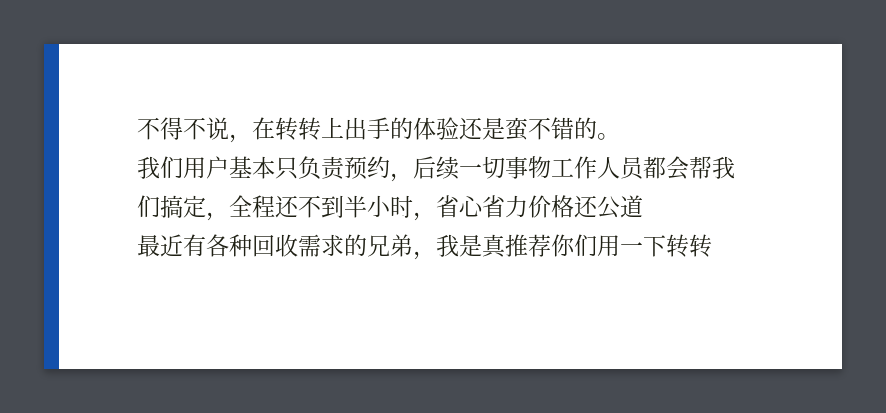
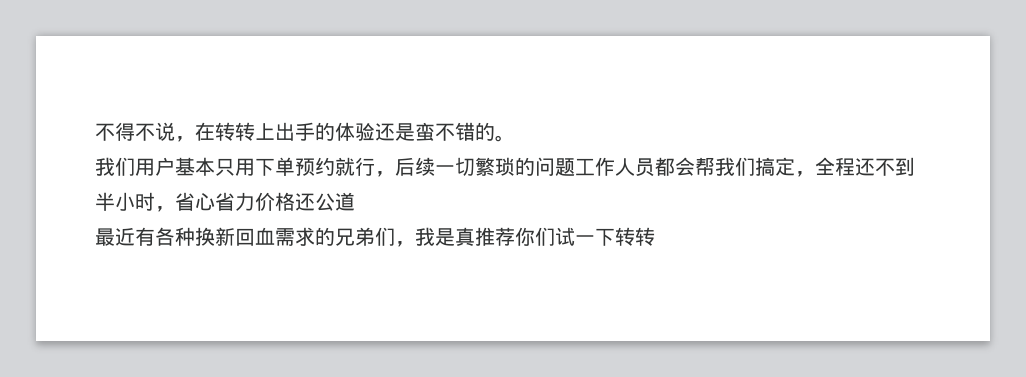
[298,156,551,182] 负责预约，后续一切事物 -> [235,157,575,177] 用下单预约就行，后续一切繁琐的问题
[252,234,298,257] 回收 -> [195,227,275,246] 换新回血
(413, 245) none -> [375,227,395,246] 们
[597,235,620,257] 用 -> [555,227,575,246] 试

